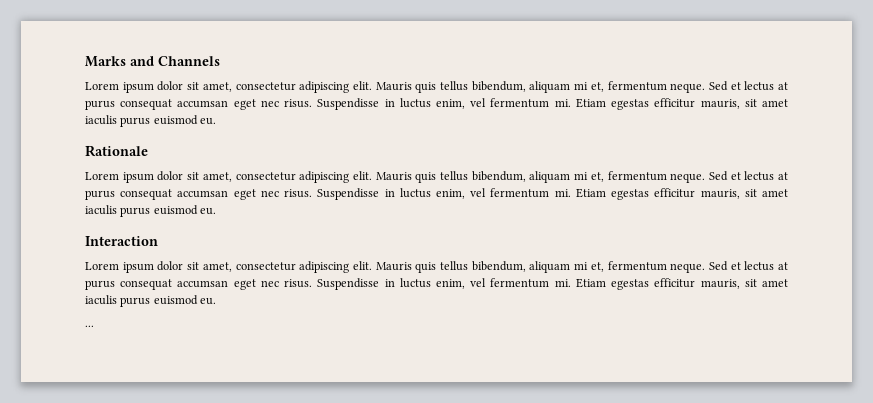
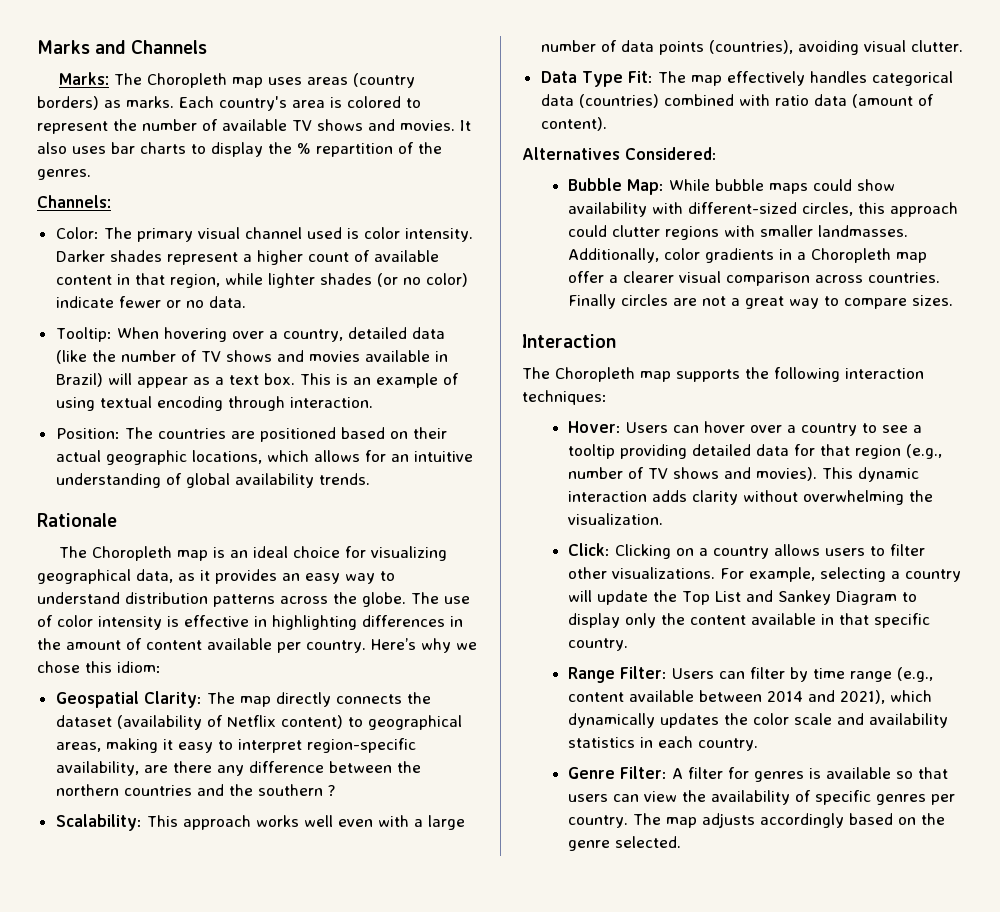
[85,81,789,93] [85,98,788,110] [85,115,217,127] [85,145,148,157] [85,171,789,183] [85,188,788,200] [85,205,217,217] [85,236,158,246] [85,261,789,273] [85,278,788,290] [85,295,217,307] [85,325,94,327] Lorem ipsum dolor sit amet, consectetur adipiscing elit. Mauris quis tellus bibendum, aliquam mi et, fermentum neque. Sed et lectus at purus consequat accumsan eget nec risus. Suspendisse in luctus enim, vel fermentum mi. Etiam egestas efficitur mauris, sit amet iaculis purus euismod eu. // Rationale // Lorem ipsum dolor sit amet, consectetur adipiscing elit. Mauris quis tellus bibendum, aliquam mi et, fermentum neque. Sed et lectus at purus consequat accumsan eget nec risus. Suspendisse in luctus enim, vel fermentum mi. Etiam egestas efficitur mauris, sit amet iaculis purus euismod eu. // Interaction // Lorem ipsum dolor sit amet, consectetur adipiscing elit. Mauris quis tellus bibendum, aliquam mi et, fermentum neque. Sed et lectus at purus consequat accumsan eget nec risus. Suspendisse in luctus enim, vel fermentum mi. Etiam egestas efficitur mauris, sit amet iaculis purus euismod eu. // ... -> [59,72,416,88] [37,96,421,111] [37,119,471,134] [37,142,442,157] [37,169,91,180] [37,195,111,208] [55,227,473,242] [55,250,439,265] [55,273,468,288] [55,296,246,308] [55,327,445,342] [55,350,448,364] [55,373,459,388] [55,396,373,411] [55,427,447,442] [55,450,473,465] [55,473,370,488] [37,513,117,527] [59,546,448,561] [37,569,395,584] [37,592,470,607] [37,615,463,630] [37,638,477,653] [37,661,161,673] [55,691,431,708] [55,715,462,730] [55,738,416,753] [55,761,421,776] [55,784,335,796] [55,814,465,831] [540,40,963,55] [540,71,953,87] [540,94,934,108] [540,117,607,131] [522,147,717,160] [568,178,896,195] [568,202,959,217] [568,225,909,240] [568,248,928,263] [568,271,941,286] [568,294,954,309] [522,334,616,348] [522,367,924,382] [522,390,607,405] [568,421,923,436] [568,444,943,459] [568,467,920,482] [568,490,934,505] [568,513,664,525] [568,543,926,559] [568,567,962,582] [568,590,918,605] [568,613,931,628] [568,638,629,651] [568,666,934,683] [568,690,933,704] [568,713,949,728] [568,736,759,751] [568,766,949,782] [568,790,956,805] [568,813,946,828] [568,836,682,851] Marks: The Choropleth map uses areas (country borders) as marks. Each country's area is colored to represent the number of available TV shows and movies. It also uses bar charts to display the % repartition of the genres. // Channels: // Color: The primary visual channel used is color intensity. Darker shades represent a higher count of available content in that region, while lighter shades (or no color) indicate fewer or no data. // Tooltip: When hovering over a country, detailed data (like the number of TV shows and movies available in Brazil) will appear as a text box. This is an example of using textual encoding through interaction. // Position: The countries are positioned based on their actual geographic locations, which allows for an intuitive understanding of global availability trends. // Rationale // The Choropleth map is an ideal choice for visualizing geographical data, as it provides an easy way to understand distribution patterns across the globe. The use of color intensity is effective in highlighting differences in the amount of content available per country. Here’s why we chose this idiom: // Geospatial Clarity: The map directly connects the dataset (availability of Netflix content) to geographical areas, making it easy to interpret region-specific availability, are there any difference between the northern countries and the southern ? // Scalability: This approach works well even with a large number of data points (countries), avoiding visual clutter. // Data Type Fit: The map effectively handles categorical data (countries) combined with ratio data (amount of content). // Alternatives Considered: // Bubble Map: While bubble maps could show availability with different-sized circles, this approach could clutter regions with smaller landmasses. Additionally, color gradients in a Choropleth map offer a clearer visual comparison across countries. Finally circles are not a great way to compare sizes. // Interaction // The Choropleth map supports the following interaction techniques: // Hover: Users can hover over a country to see a tooltip providing detailed data for that region (e.g., number of TV shows and movies). This dynamic interaction adds clarity without overwhelming the visualization. // Click: Clicking on a country allows users to filter other visualizations. For example, selecting a country will update the Top List and Sankey Diagram to display only the content available in that specific country. // Range Filter: Users can filter by time range (e.g., content available between 2014 and 2021), which dynamically updates the color scale and availability statistics in each country. // Genre Filter: A filter for genres is available so that users can view the availability of specific genres per country. The map adjusts accordingly based on the genre selected.

